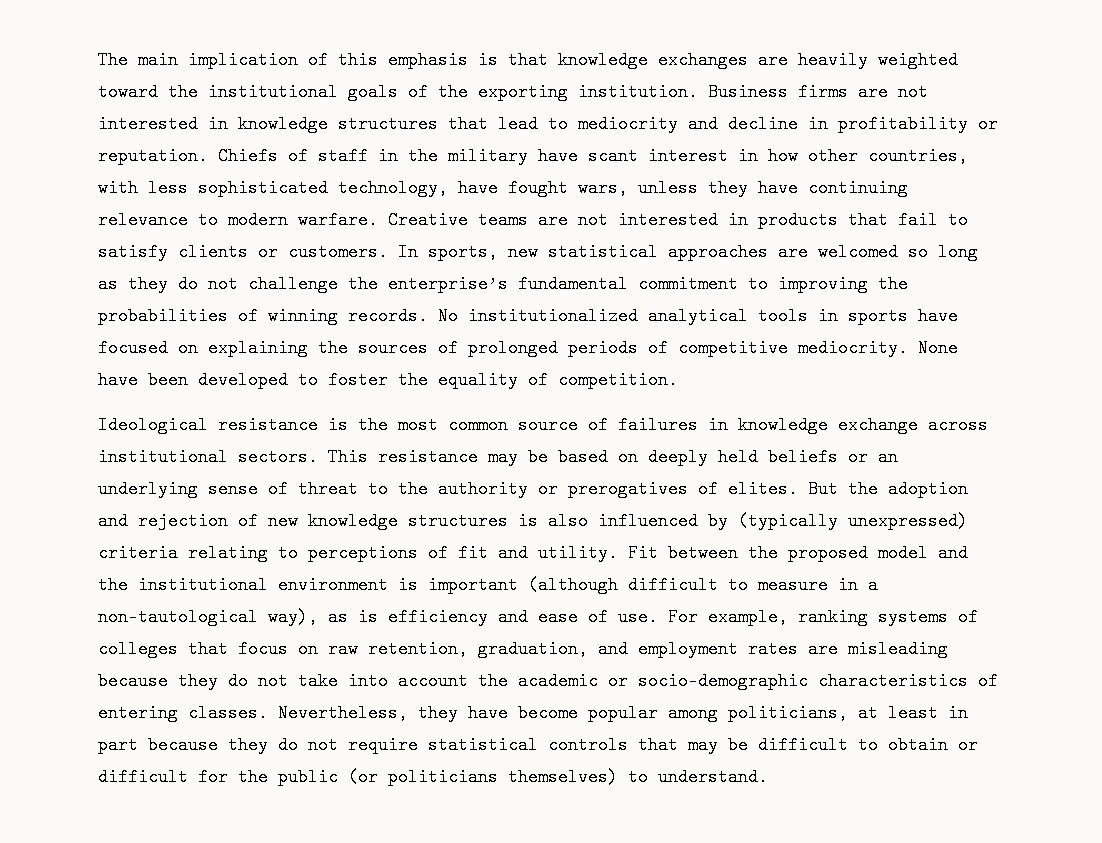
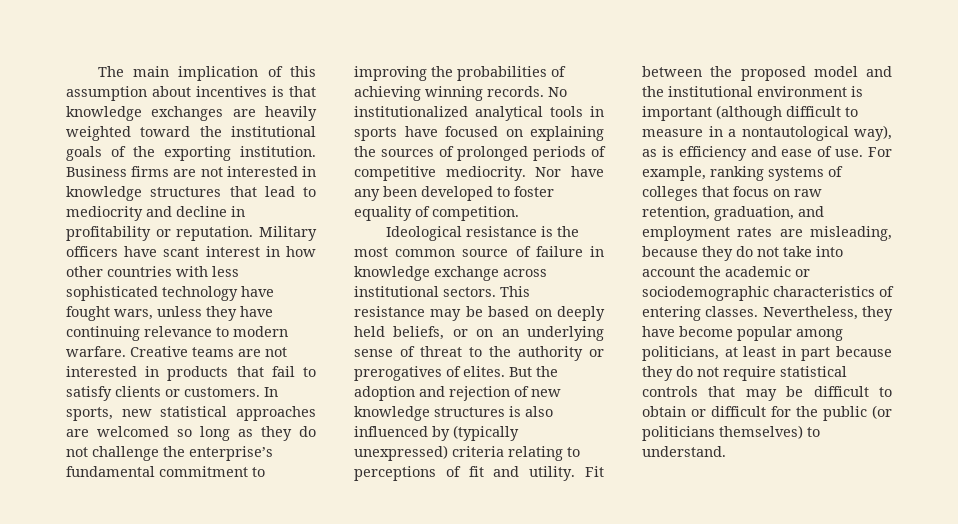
[388,51,468,69] emphasis -> [66,86,267,101] assumption about incentives
[218,147,528,165] Chiefs of staff in the military -> [259,226,317,241] [66,246,118,257] Military officers
[868,147,968,165] countries, -> [107,266,172,277] countries
[338,179,448,197] technology, -> [162,286,238,301] technology
(258, 316) none -> [354,86,421,101] achieving
[918,339,958,357] [98,371,138,389] None have -> [535,166,604,177] [354,189,380,201] Nor have any
[398,371,428,389] the -> (554, 191) none
[618,416,698,434] failures -> [535,246,583,257] failure
[768,448,868,466] beliefs or -> [393,326,494,340] beliefs, or on
[98,608,258,626] non-tautological -> [741,126,849,141] nontautological
[848,640,948,658] misleading -> [810,226,892,241] misleading,
[638,672,808,690] socio-demographic -> [642,286,769,301] sociodemographic

